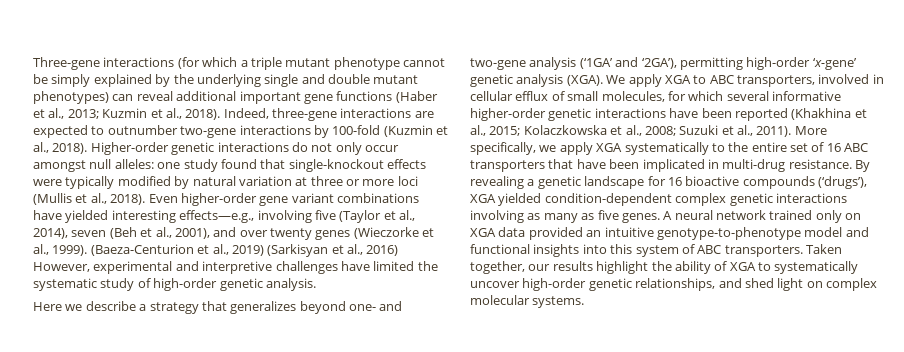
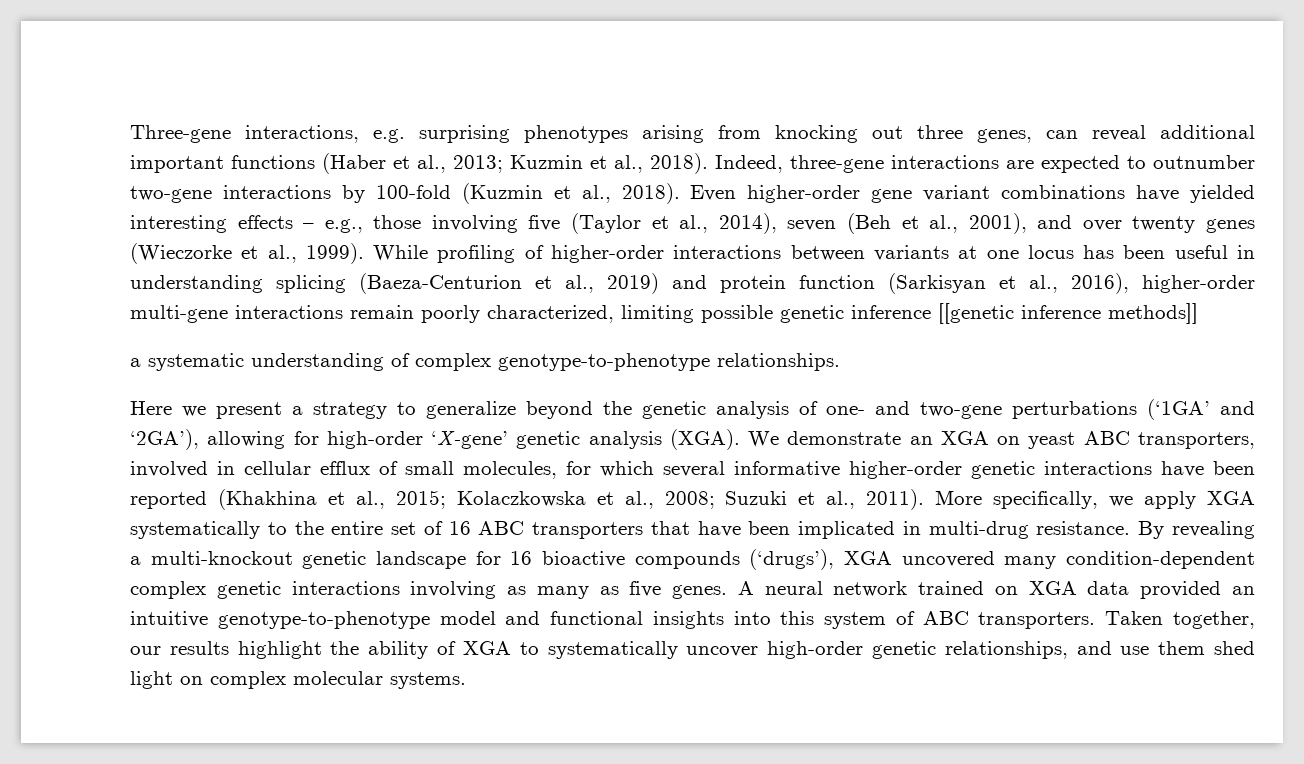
[103,57,445,70] [33,74,419,87] [33,91,109,104] interactions (for which a triple mutant phenotype cannot be simply explained by the underlying single and double mutant phenotypes) -> [245,125,1032,143] interactions, e.g. surprising phenotypes arising from knocking out three genes,
[303,94,333,104] gene -> (224, 164) none
[90,142,399,155] [33,159,426,172] [33,176,418,189] [33,193,146,205] Higher-order genetic interactions do not only occur amongst null alleles: one study found that single-knockout effects were typically modified by natural variation at three or more loci (Mullis et al., 2018). -> (680, 193) none
[179,210,255,223] effects—e.g., -> [237,215,422,233] effects – e.g., those
[90,244,399,257] [33,261,438,274] [33,278,316,291] (Baeza-Centurion et al., 2019) (Sarkisyan et al., 2016) However, experimental and interpretive challenges have limited the systematic study of high-order genetic analysis. -> [373,245,1255,263] [130,273,1255,294] [130,303,1198,324] [130,353,840,371] While profiling of higher-order interactions between variants at one locus has been useful in understanding splicing (Baeza-Centurion et al., 2019) and protein function (Sarkisyan et al., 2016), higher-order multi-gene interactions remain poorly characterized, limiting possible genetic inference [[genetic inference methods]] // a systematic understanding of complex genotype-to-phenotype relationships.
[85,301,136,311] describe -> [216,402,282,419] present
[201,301,346,314] that generalizes beyond -> [397,401,818,419] to generalize beyond the genetic analysis of
[529,57,577,70] analysis -> [1012,401,1137,419] perturbations
[679,57,857,70] [470,74,707,87] permitting high-order ‘x-gene’ genetic analysis (XGA). We apply XGA to -> [207,429,1076,450] allowing for high-order ‘X-gene’ genetic analysis (XGA). We demonstrate an XGA on yeast
(535, 182) none -> [150,551,293,565] multi-knockout
[498,193,542,206] yielded -> [901,551,1057,569] uncovered many
[815,210,842,223] only -> (985, 588) none
(742, 283) none -> [1120,641,1206,655] use them

